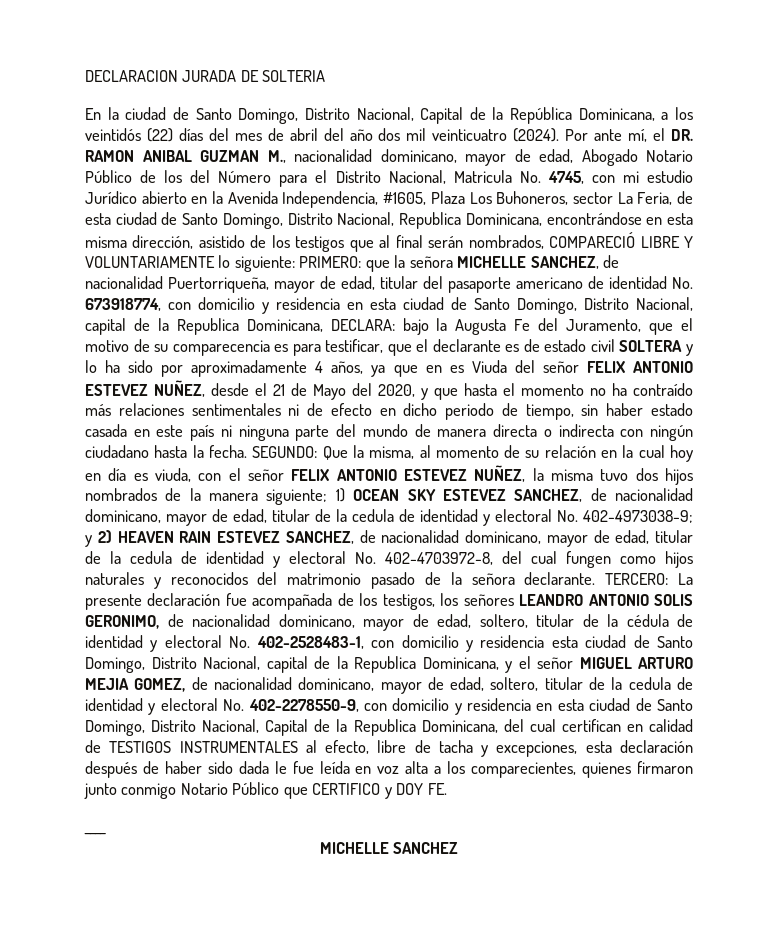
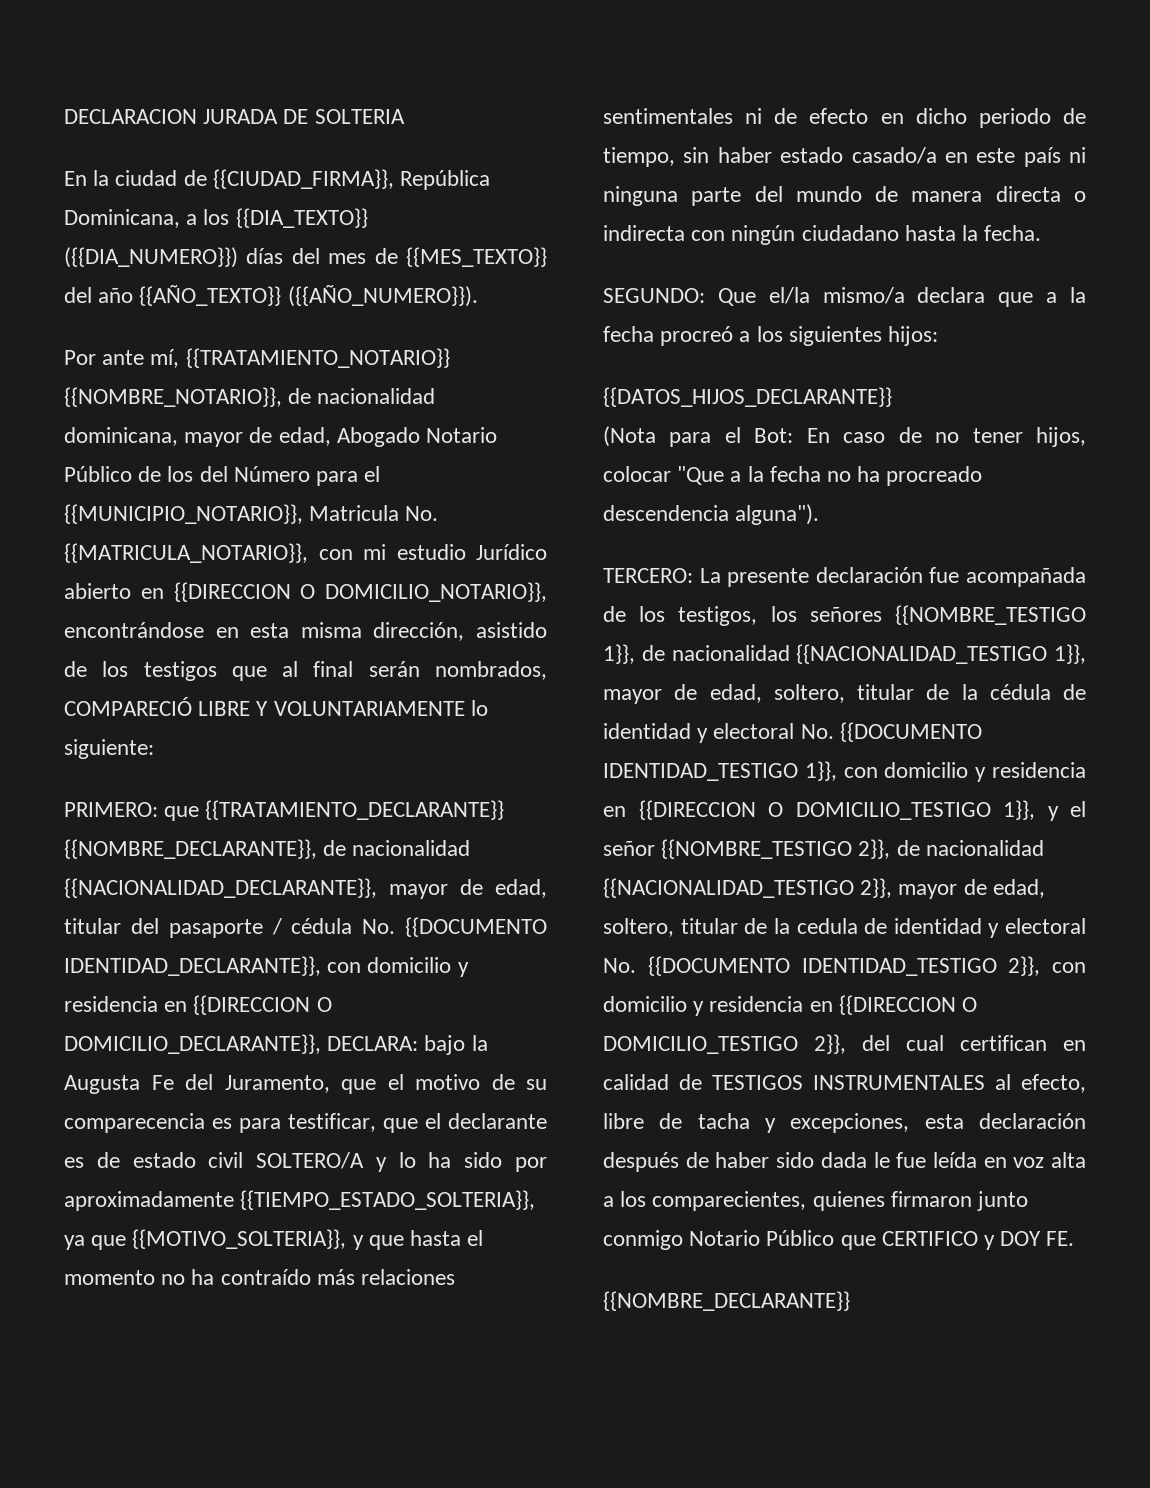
[195,107,504,124] Santo Domingo, Distrito Nacional, Capital de la -> [212,169,394,189] {{CIUDAD_FIRMA}},
[85,128,173,142] veintidós (22) -> [235,208,368,228] [64,247,238,268] {{DIA_TEXTO}} ({{DIA_NUMERO}})
[289,128,318,141] abril -> [405,247,547,267] {{MES_TEXTO}}
[378,128,694,142] [85,149,457,163] dos mil veinticuatro (2024). Por ante mí, el DR. RAMON ANIBAL GUZMAN M., nacionalidad dominicano, -> [139,285,478,307] [64,348,450,368] [64,387,436,407] [64,427,178,446] {{AÑO_TEXTO}} ({{AÑO_NUMERO}}). // Por ante mí, {{TRATAMIENTO_NOTARIO}} {{NOMBRE_NOTARIO}}, de nacionalidad dominicana,
[335,170,446,184] Distrito Nacional, -> [64,504,303,524] {{MUNICIPIO_NOTARIO}},
[547,171,584,184] 4745, -> [64,543,308,563] {{MATRICULA_NOTARIO}},
[212,191,694,208] [85,212,542,229] la Avenida Independencia, #1605, Plaza Los Buhoneros, sector La Feria, de esta ciudad de Santo Domingo, Distrito Nacional, Republica Dominicana, -> [173,582,547,602] {{DIRECCION O DOMICILIO_NOTARIO}},
(295, 264) none -> (154, 749) //
[394,255,620,269] [85,276,269,293] la señora MICHELLE SANCHEZ, de nacionalidad Puertorriqueña, -> [205,800,505,820] [64,839,471,859] [64,878,377,898] {{TRATAMIENTO_DECLARANTE}} {{NOMBRE_DECLARANTE}}, de nacionalidad {{NACIONALIDAD_DECLARANTE}},
[516,276,693,289] [85,297,693,314] [85,318,323,335] americano de identidad No. 673918774, con domicilio y residencia en esta ciudad de Santo Domingo, Distrito Nacional, capital de la Republica Dominicana, -> [271,917,547,937] [64,956,469,977] [64,995,332,1015] [64,1034,321,1054] / cédula No. {{DOCUMENTO IDENTIDAD_DECLARANTE}}, con domicilio y residencia en {{DIRECCION O DOMICILIO_DECLARANTE}},
[619,340,683,352] SOLTERA -> [256,1152,365,1169] SOLTERO/A
[315,360,694,377] [85,380,415,400] 4 años, ya que en es Viuda del señor FELIX ANTONIO ESTEVEZ NUÑEZ, desde el 21 de Mayo del 2020, -> [240,1190,536,1210] [64,1229,347,1250] {{TIEMPO_ESTADO_SOLTERIA}}, ya que {{MOTIVO_SOLTERIA}},
[85,424,127,437] casada -> [851,147,937,164] casado/a
(247, 451) none -> (1042, 233) //
[352,445,693,462] [85,465,694,485] [85,488,694,505] [85,509,693,526] [85,530,693,547] [85,551,693,568] [85,572,596,589] la misma, al momento de su relación en la cual hoy en día es viuda, con el señor FELIX ANTONIO ESTEVEZ NUÑEZ, la misma tuvo dos hijos nombrados de la manera siguiente; 1) OCEAN SKY ESTEVEZ SANCHEZ, de nacionalidad dominicano, mayor de edad, titular de la cedula de identidad y electoral No. 402-4973038-9; y 2) HEAVEN RAIN ESTEVEZ SANCHEZ, de nacionalidad dominicano, mayor de edad, titular de la cedula de identidad y electoral No. 402-4703972-8, del cual fungen como hijos naturales y reconocidos del matrimonio pasado de la señora declarante. -> [768,287,1086,307] [603,326,939,346] [603,387,892,407] [603,426,1086,447] [603,466,983,486] [603,504,820,525] el/la mismo/a declara que a la fecha procreó a los siguientes hijos: // {{DATOS_HIJOS_DECLARANTE}} // (Nota para el Bot: En caso de no tener hijos, colocar "Que a la fecha no ha procreado descendencia alguna"). //
[519,594,693,606] [85,614,355,629] LEANDRO ANTONIO SOLIS GERONIMO, de nacionalidad dominicano, -> [895,605,1086,625] [603,644,1086,664] {{NOMBRE_TESTIGO 1}}, de nacionalidad {{NACIONALIDAD_TESTIGO 1}},
[256,635,693,652] [85,656,693,673] [85,677,375,692] 402-2528483-1, con domicilio y residencia esta ciudad de Santo Domingo, Distrito Nacional, capital de la Republica Dominicana, y el señor MIGUEL ARTURO MEJIA GOMEZ, de nacionalidad dominicano, -> [839,722,982,742] [603,761,1086,782] [603,800,1086,821] [603,839,1044,859] [603,878,893,898] {{DOCUMENTO IDENTIDAD_TESTIGO 1}}, con domicilio y residencia en {{DIRECCION O DOMICILIO_TESTIGO 1}}, y el señor {{NOMBRE_TESTIGO 2}}, de nacionalidad {{NACIONALIDAD_TESTIGO 2}},
[248,698,694,715] [85,719,498,736] 402-2278550-9, con domicilio y residencia en esta ciudad de Santo Domingo, Distrito Nacional, Capital de la Republica Dominicana, -> [647,956,1086,976] [603,995,978,1016] [603,1034,846,1054] {{DOCUMENTO IDENTIDAD_TESTIGO 2}}, con domicilio y residencia en {{DIRECCION O DOMICILIO_TESTIGO 2}},
[84,833,106,835] [319,842,459,854] ____ // MICHELLE SANCHEZ -> [603,1291,850,1311] {{NOMBRE_DECLARANTE}}

